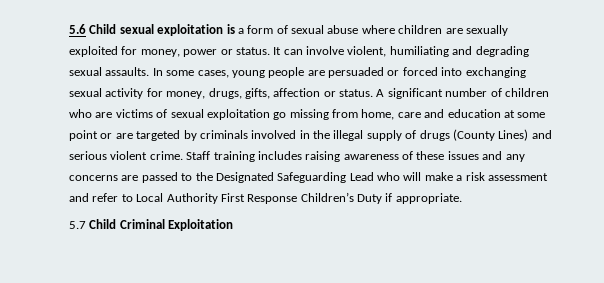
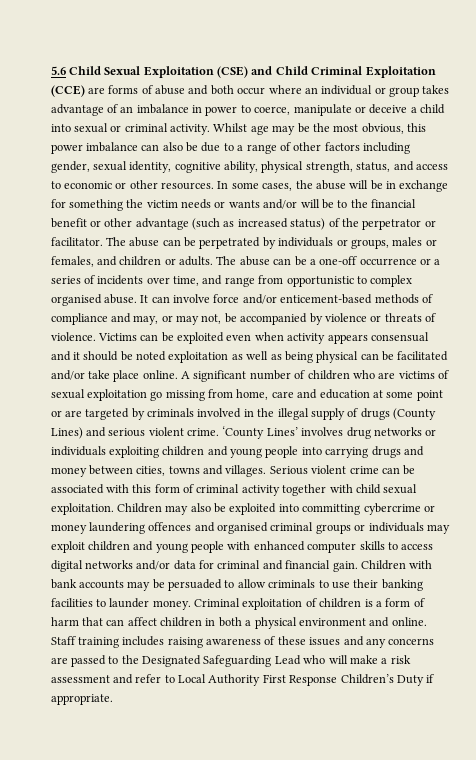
[119,24,508,36] [69,46,529,57] [69,67,526,78] [69,88,374,99] sexual exploitation is a form of sexual abuse where children are sexually exploited for money, power or status. It can involve violent, humiliating and degrading sexual assaults. In some cases, young people are persuaded or forced into exchanging sexual activity for money, drugs, gifts, affection or status. -> [104,66,436,78] [50,85,450,97] [50,104,446,116] [50,123,427,135] [50,142,411,154] [50,161,448,173] [50,180,449,192] [50,199,417,211] [50,218,436,230] [50,237,437,249] [50,256,441,267] [50,275,413,287] [50,294,433,306] [50,313,437,325] [50,332,429,344] [50,351,449,363] [50,370,178,382] Sexual Exploitation (CSE) and Child Criminal Exploitation (CCE) are forms of abuse and both occur where an individual or group takes advantage of an imbalance in power to coerce, manipulate or deceive a child into sexual or criminal activity. Whilst age may be the most obvious, this power imbalance can also be due to a range of other factors including gender, sexual identity, cognitive ability, physical strength, status, and access to economic or other resources. In some cases, the abuse will be in exchange for something the victim needs or wants and/or will be to the financial benefit or other advantage (such as increased status) of the perpetrator or facilitator. The abuse can be perpetrated by individuals or groups, males or females, and children or adults. The abuse can be a one-off occurrence or a series of incidents over time, and range from opportunistic to complex organised abuse. It can involve force and/or enticement-based methods of compliance and may, or may not, be accompanied by violence or threats of violence. Victims can be exploited even when activity appears consensual and it should be noted exploitation as well as being physical can be facilitated and/or take place online.
(183, 155) none -> [222,426,437,439] [50,446,424,458] [50,465,416,477] [50,484,418,496] [50,503,435,515] [50,522,450,534] [50,541,434,553] [50,560,433,572] [50,579,423,591] [50,598,425,610] [50,617,427,629] ‘County Lines’ involves drug networks or individuals exploiting children and young people into carrying drugs and money between cities, towns and villages. Serious violent crime can be associated with this form of criminal activity together with child sexual exploitation. Children may also be exploited into committing cybercrime or money laundering offences and organised criminal groups or individuals may exploit children and young people with enhanced computer skills to access digital networks and/or data for criminal and financial gain. Children with bank accounts may be persuaded to allow criminals to use their banking facilities to launder money. Criminal exploitation of children is a form of harm that can affect children in both a physical environment and online.
[69,219,234,231] // 5.7 Child Criminal Exploitation -> (113, 699) none

